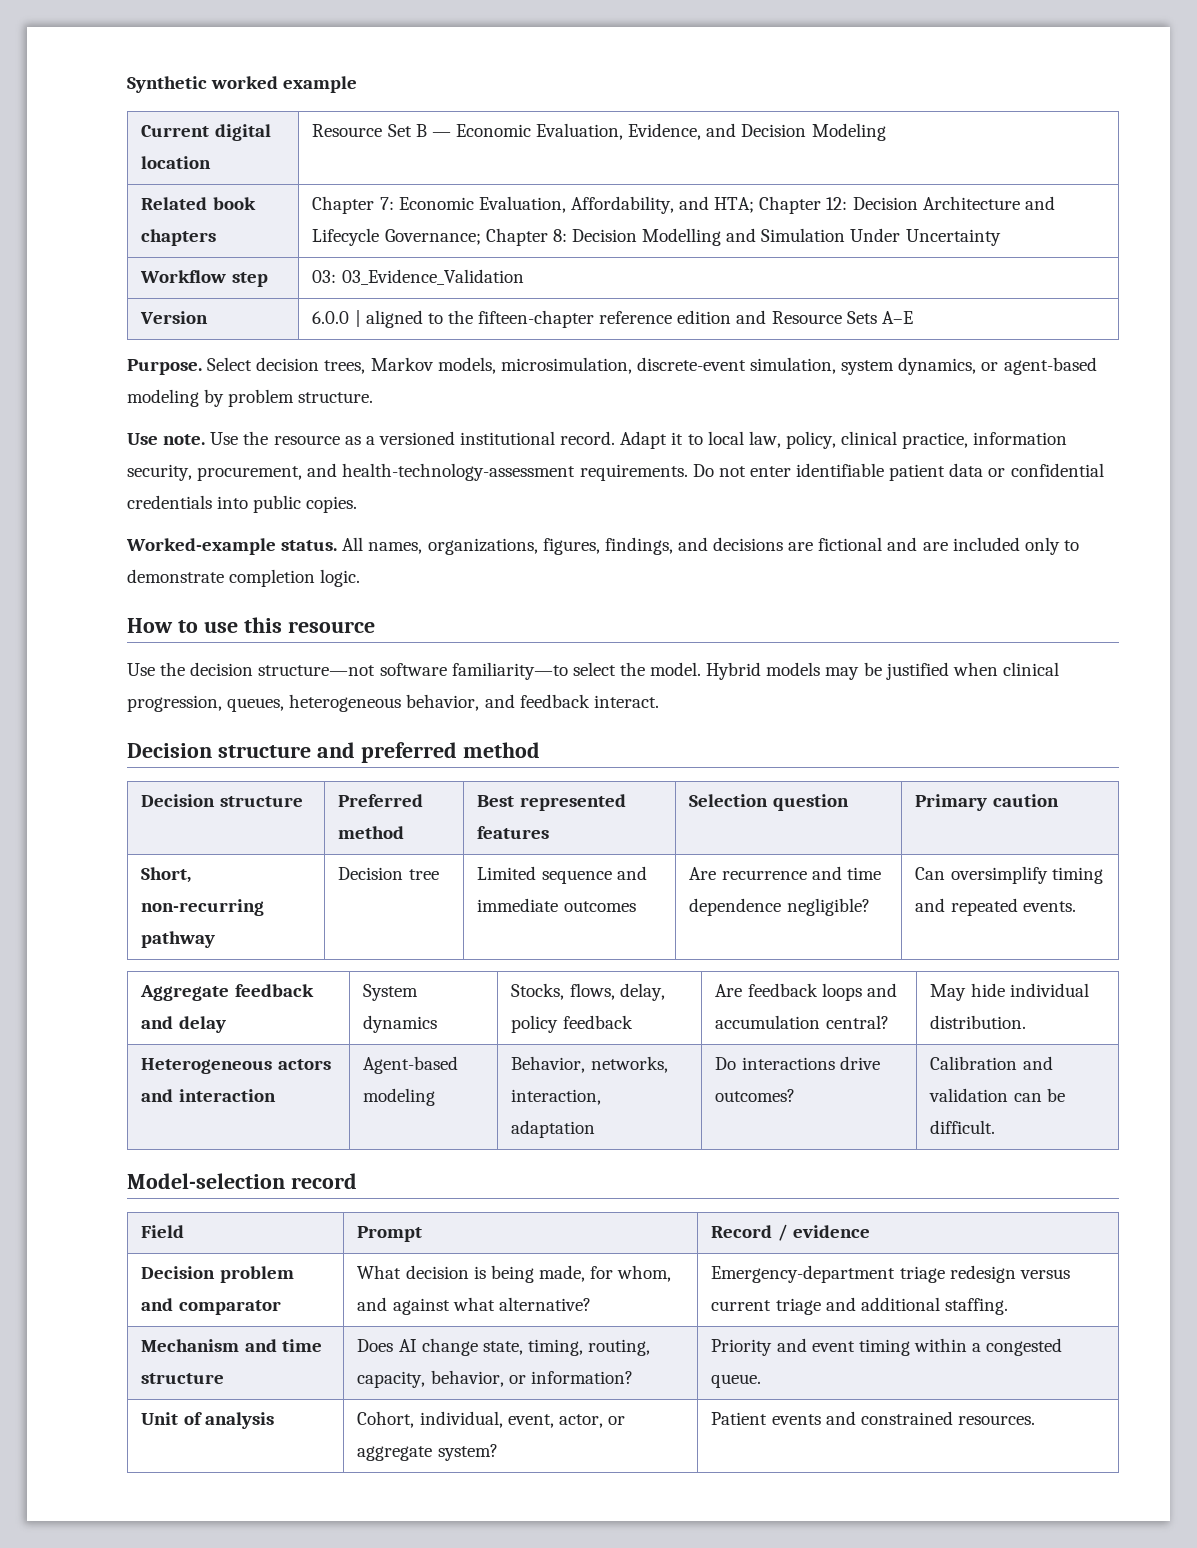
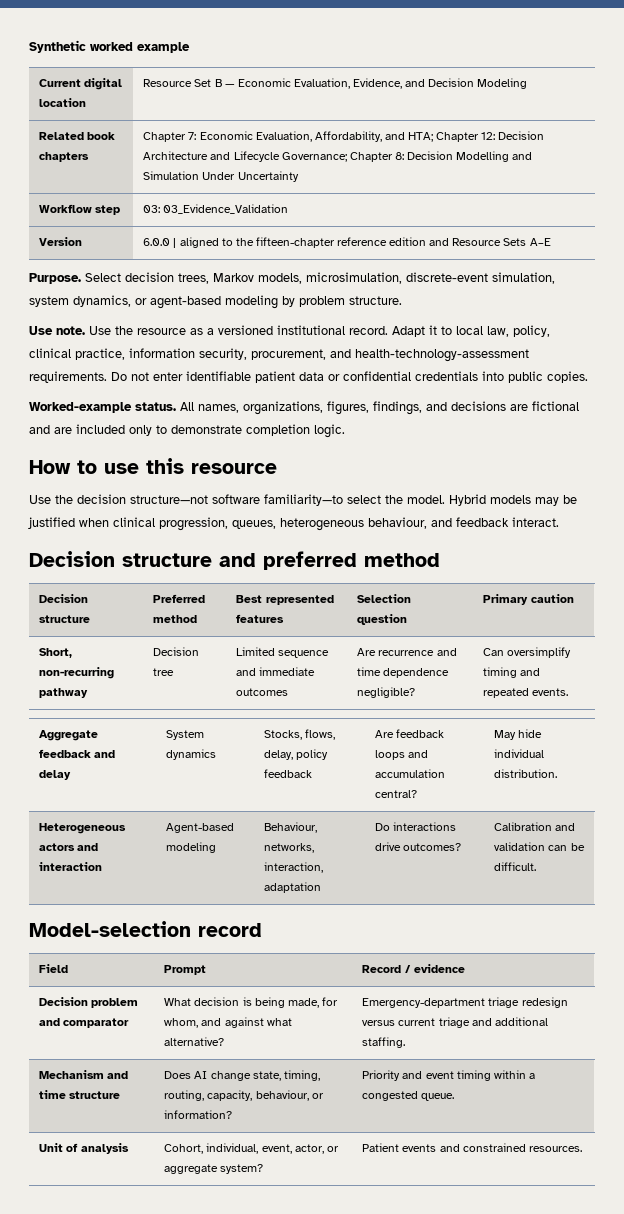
[406,694,480,711] behavior, -> [368,517,427,529] behaviour,
[511,1056,586,1073] Behavior, -> [264,822,318,833] Behaviour,
[430,1370,504,1387] behavior, -> [255,1090,309,1101] behaviour,

